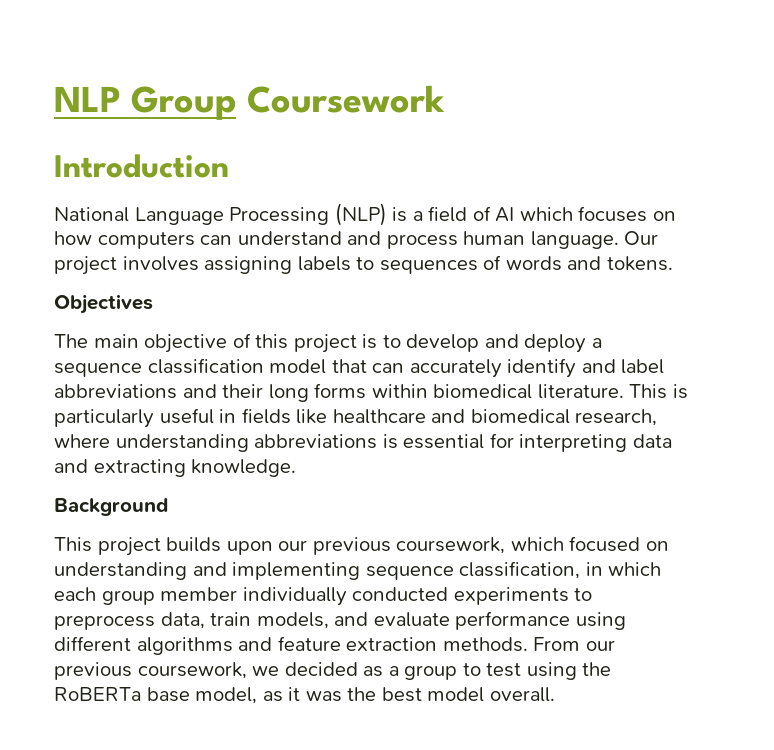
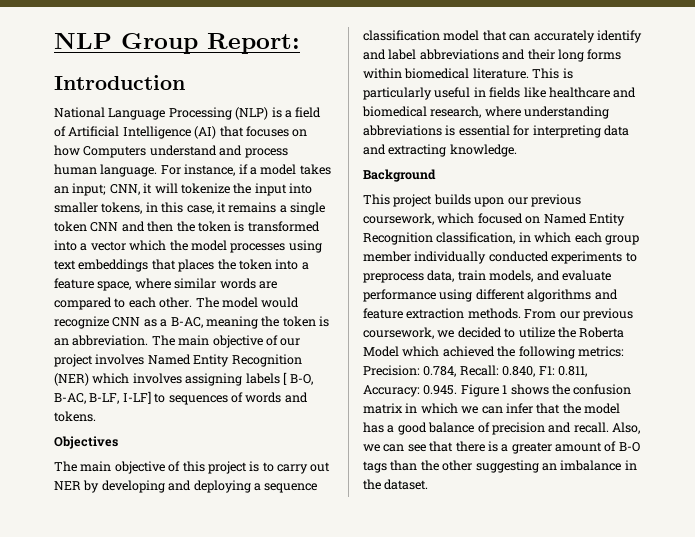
[246,85,445,113] Coursework -> [207,33,300,54] Report:
[495,207,573,222] AI which -> [68,126,244,139] Artificial Intelligence (AI) that
[97,232,233,249] computers can -> [83,146,147,158] Computers
[624,231,659,245] [54,256,351,275] Our project involves assigning labels -> [160,164,331,176] [54,183,312,196] [54,202,325,215] [54,221,320,232] [54,240,322,253] [54,259,309,272] [54,278,277,291] [54,297,300,310] [54,316,329,329] [54,335,301,348] [54,354,302,367] [54,372,314,386] [54,391,151,404] For instance, if a model takes an input; CNN, it will tokenize the input into smaller tokens, in this case, it remains a single token CNN and then the token is transformed into a vector which the model processes using text embeddings that places the token into a feature space, where similar words are compared to each other. The model would recognize CNN as a B-AC, meaning the token is an abbreviation. The main objective of our project involves Named Entity Recognition (NER) which involves assigning labels [ B-O, B-AC, B-LF, I-LF]
[406,334,587,353] develop and deploy -> [277,462,331,474] [54,480,251,493] carry out NER by developing and deploying
[54,562,454,580] understanding and implementing sequence -> [543,213,625,226] [363,232,433,245] Named Entity Recognition
[363,662,612,680] [54,687,555,704] as a group to test using the RoBERTa base model, as it was the best model overall. -> [504,327,625,338] [363,346,624,359] [363,365,587,377] [363,384,632,397] [363,403,620,414] [363,422,640,435] [363,441,640,454] [363,460,637,473] [363,479,429,490] to utilize the Roberta Model which achieved the following metrics: Precision: 0.784, Recall: 0.840, F1: 0.811, Accuracy: 0.945. Figure 1 shows the confusion matrix in which we can infer that the model has a good balance of precision and recall. Also, we can see that there is a greater amount of B-O tags than the other suggesting an imbalance in the dataset.

